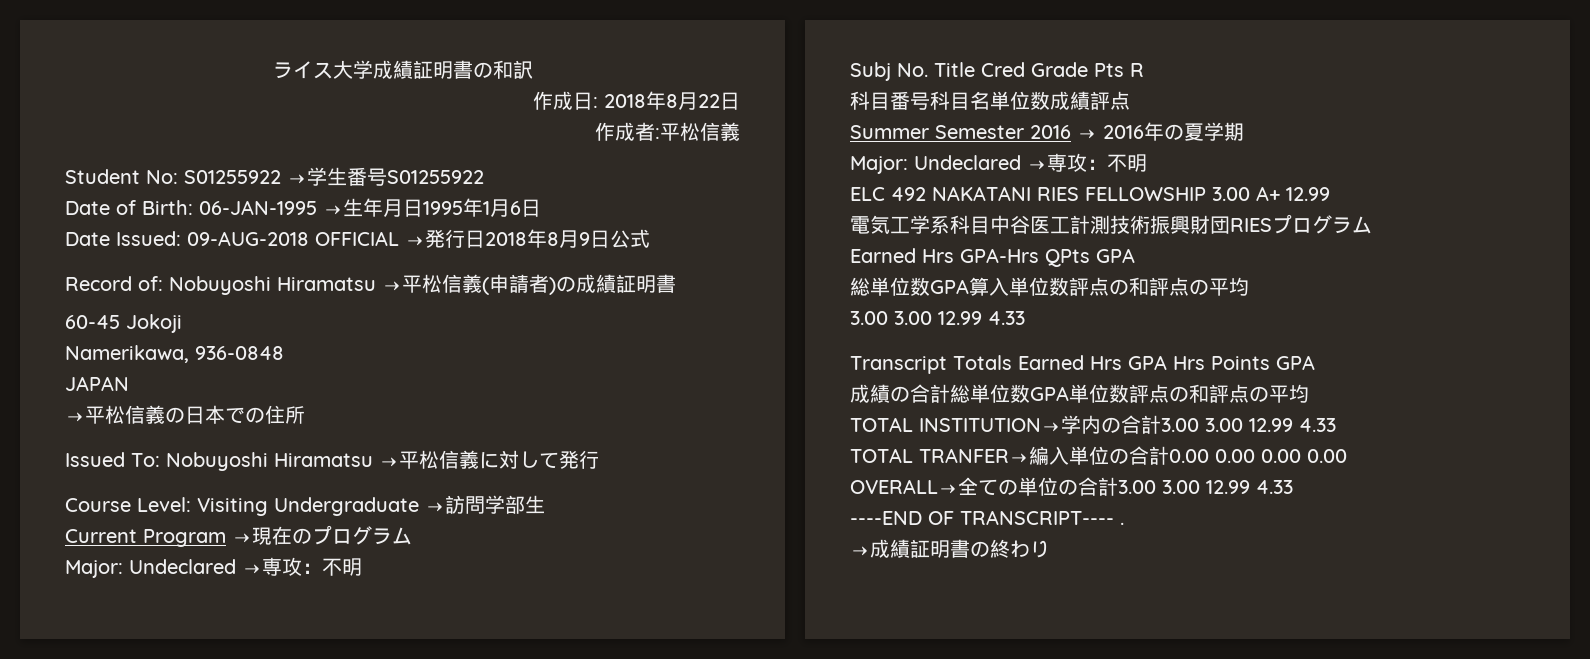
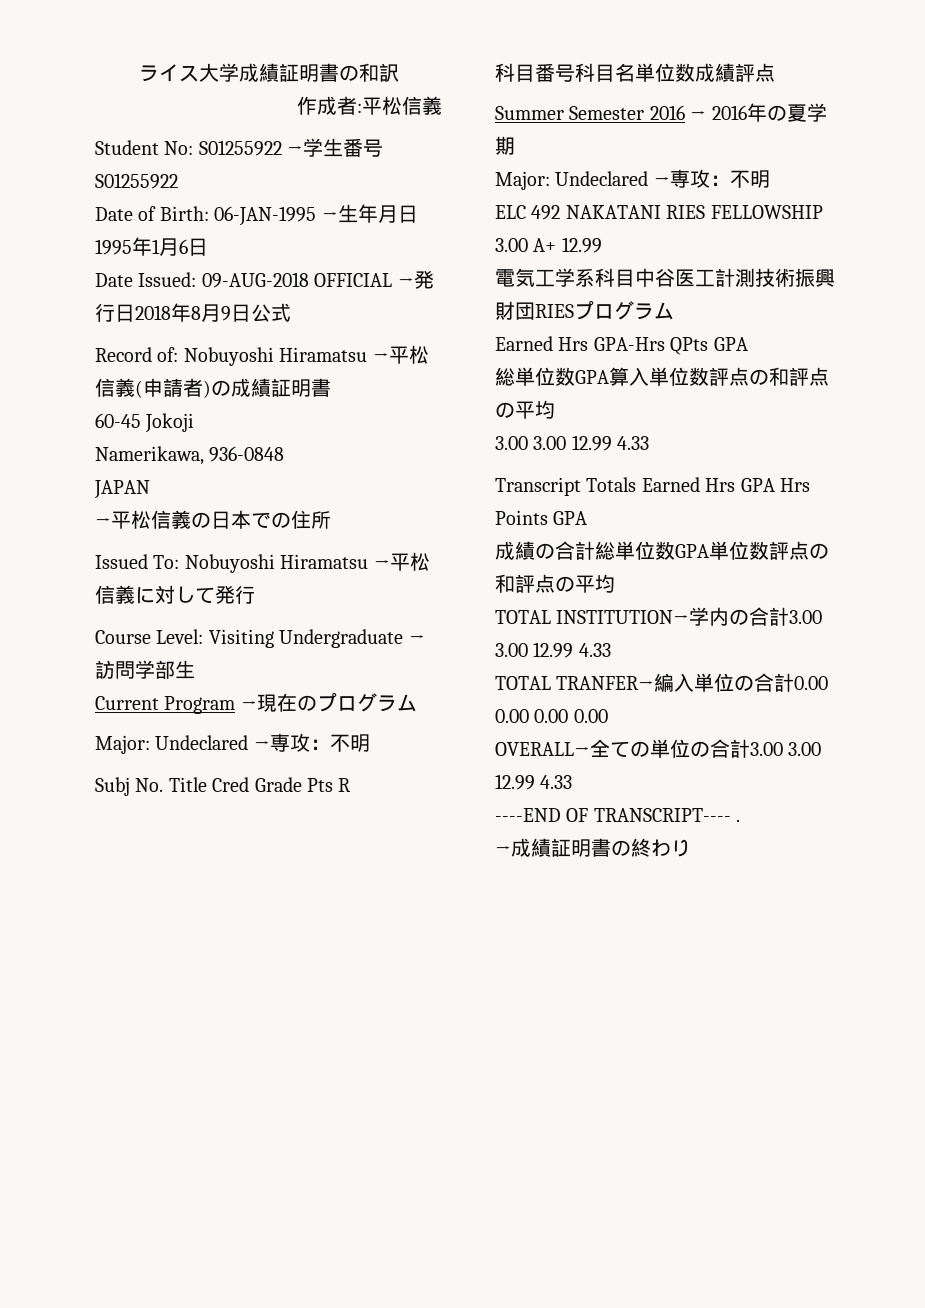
[533,91,740,110] // 作成日: 2018年8月22日 -> (399, 72) none

